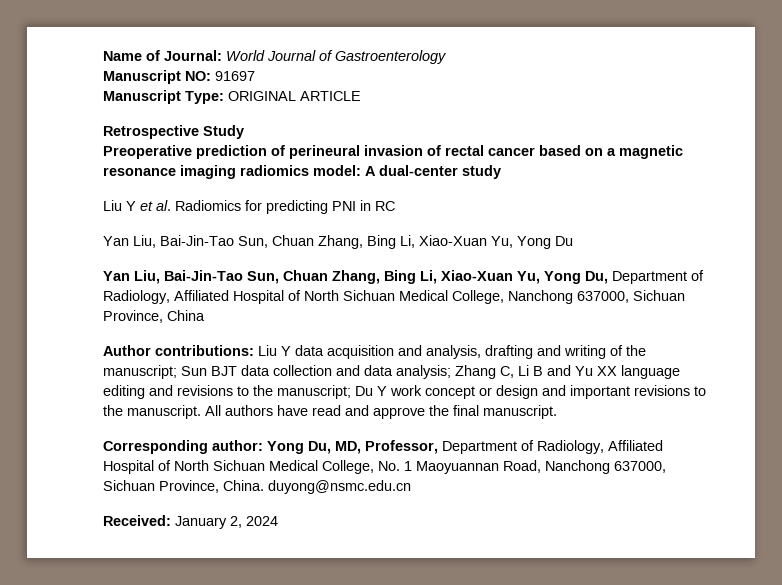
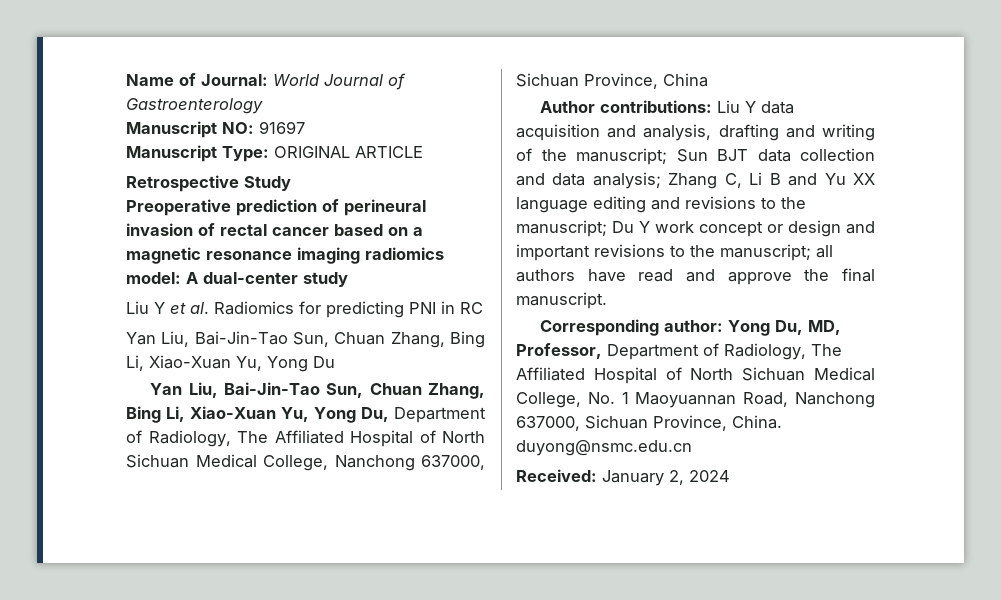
(170, 297) none -> [237,431,268,443] The
[127,405,221,419] manuscript. All -> [720,244,833,261] manuscript; all
(604, 447) none -> [811,344,842,356] The

